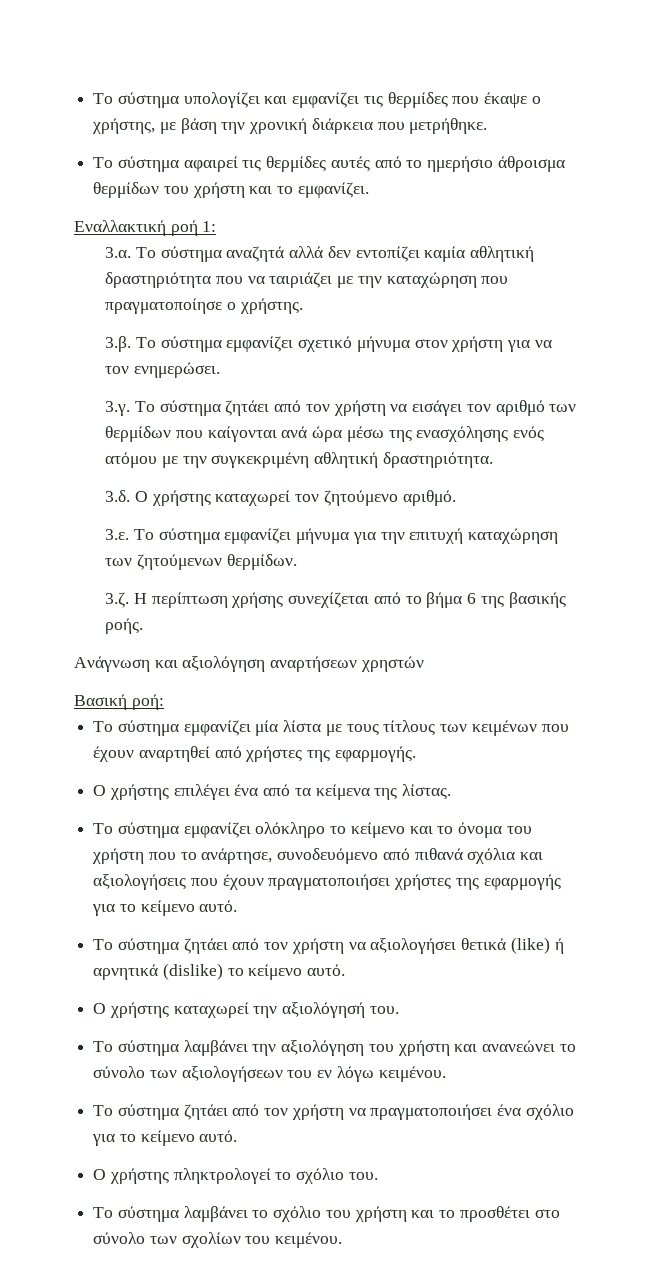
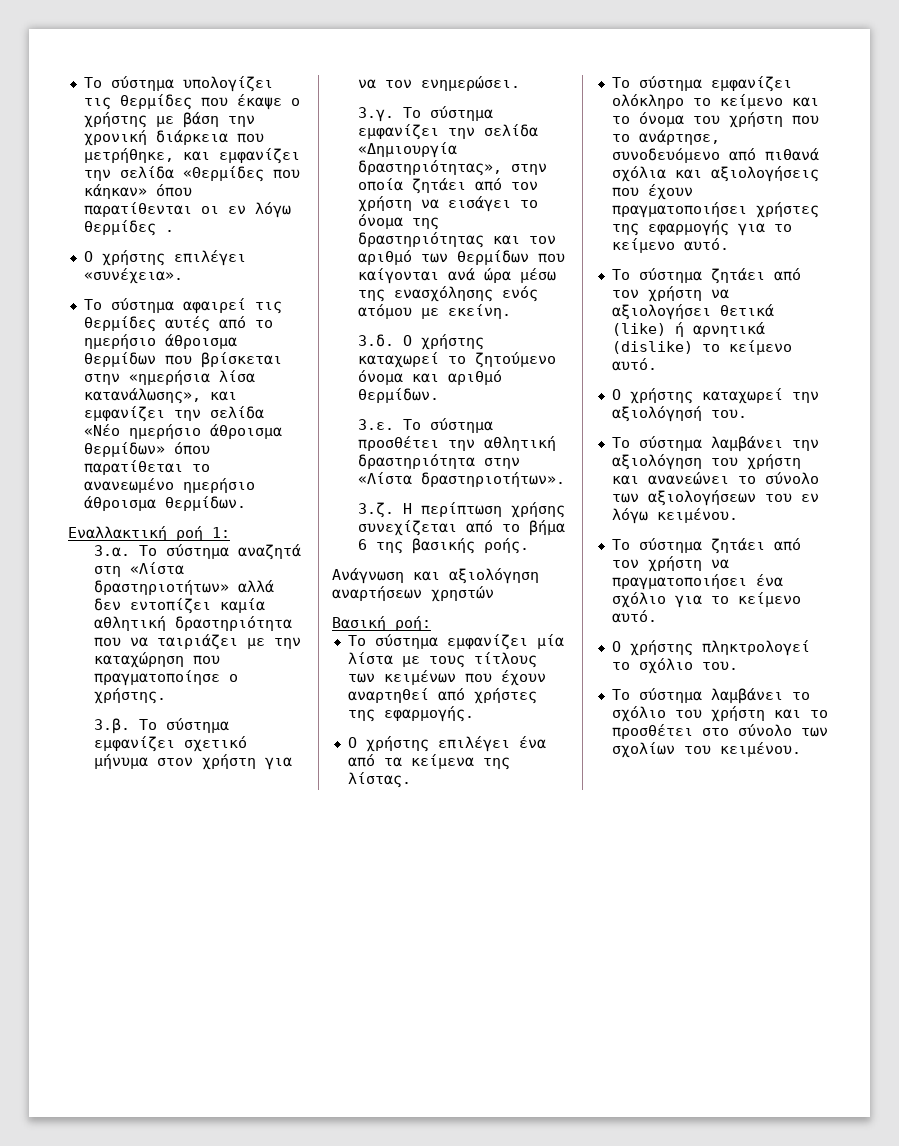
[264,92,360,108] και εμφανίζει -> (273, 84) none
[92,118,156,134] χρήστης, -> [83,112,147,128] χρήστης
[409,118,488,134] μετρήθηκε. -> [83,148,300,164] [83,166,300,182] [83,184,192,199] [83,202,291,218] [83,220,174,236] [83,250,246,266] [83,268,183,284] μετρήθηκε, και εμφανίζει την σελίδα «Θερμίδες που κάηκαν» όπου παρατίθενται οι εν λόγω θερμίδες . // Ο χρήστης επιλέγει «συνέχεια».
[163,182,369,198] του χρήστη και το εμφανίζει. -> [164,352,282,368] [83,370,255,385] [83,388,237,404] [83,406,264,422] [83,424,282,439] [83,442,210,457] [83,460,210,475] [83,478,255,493] [83,496,246,511] που βρίσκεται στην «ημερήσια λίσα κατανάλωσης», και εμφανίζει την σελίδα «Νέο ημερήσιο άθροισμα θερμίδων» όπου παρατίθεται το ανανεωμένο ημερήσιο άθροισμα θερμίδων.
(285, 254) none -> [94,562,185,577] [94,580,230,595] στη «Λίστα δραστηριοτήτων»
(221, 408) none -> [358,124,539,140] [358,142,458,158] [358,160,548,176] [358,178,404,191] εμφανίζει την σελίδα «Δημιουργία δραστηριότητας», στην οποία
(463, 408) none -> [520,200,539,208] [358,214,440,230] [358,232,521,248] το όνομα της δραστηριότητας και
[182,452,493,468] την συγκεκριμένη αθλητική δραστηριότητα. -> [448,304,512,319] εκείνη.
[295,490,456,506] [105,528,559,544] [105,554,297,570] τον ζητούμενο αριθμό. // 3.ε. Το σύστημα εμφανίζει μήνυμα για την επιτυχή καταχώρηση των ζητούμενων θερμίδων. -> [448,352,557,368] [358,370,503,385] [358,388,440,403] [358,418,494,433] [358,436,557,451] [358,454,521,469] [358,472,566,487] το ζητούμενο όνομα και αριθμό θερμίδων. // 3.ε. Το σύστημα προσθέτει την αθλητική δραστηριότητα στην «Λίστα δραστηριοτήτων».

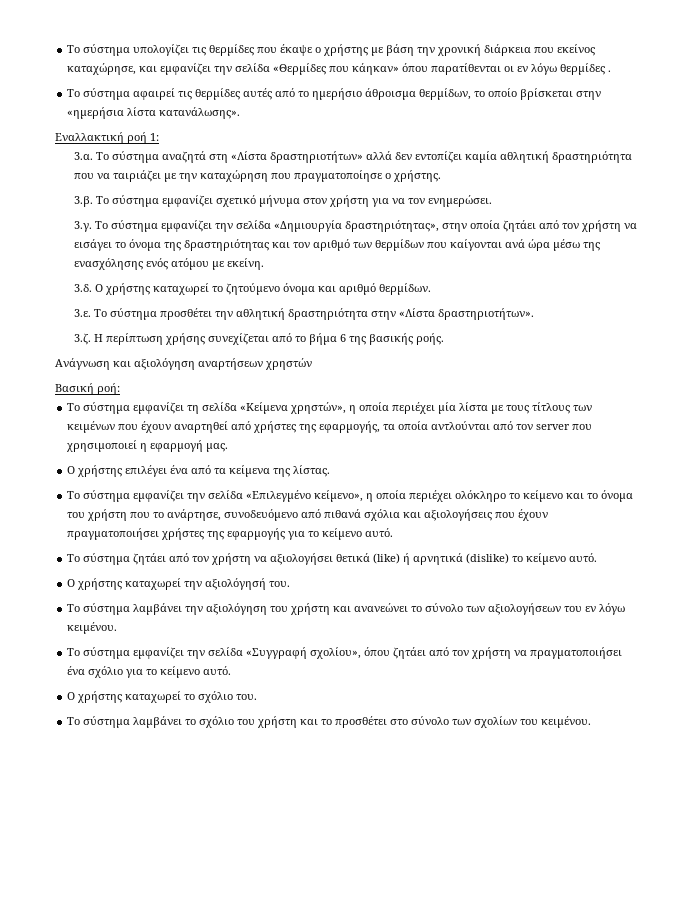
[83,148,174,163] μετρήθηκε, -> [557,44,596,56] [67,63,137,75] εκείνος καταχώρησε,
[83,250,246,266] [83,268,183,284] // Ο χρήστης επιλέγει «συνέχεια». -> (612, 71) none
[83,352,282,368] [83,370,255,385] [83,388,237,404] [83,406,264,422] [83,424,282,439] [83,442,210,457] [83,460,210,475] [83,478,255,493] [83,496,246,511] θερμίδων που βρίσκεται στην «ημερήσια λίσα κατανάλωσης», και εμφανίζει την σελίδα «Νέο ημερήσιο άθροισμα θερμίδων» όπου παρατίθεται το ανανεωμένο ημερήσιο άθροισμα θερμίδων. -> [419,88,602,100] [67,107,241,119] θερμίδων, το οποίο βρίσκεται στην «ημερήσια λίστα κατανάλωσης».
(528, 642) none -> [187,402,436,414] τη σελίδα «Κείμενα χρηστών», η οποία περιέχει
[383,706,474,722] εφαρμογής. -> [319,421,593,433] [66,440,229,452] εφαρμογής, τα οποία αντλούνται από τον server που χρησιμοποιεί η εφαρμογή μας.
(792, 84) none -> [187,490,453,502] την σελίδα «Επιλεγμένο κείμενο», η οποία περιέχει
(702, 545) none -> [133,647,391,659] εμφανίζει την σελίδα «Συγγραφή σχολίου», όπου
[701,640,810,656] πληκτρολογεί -> [125,691,182,703] καταχωρεί

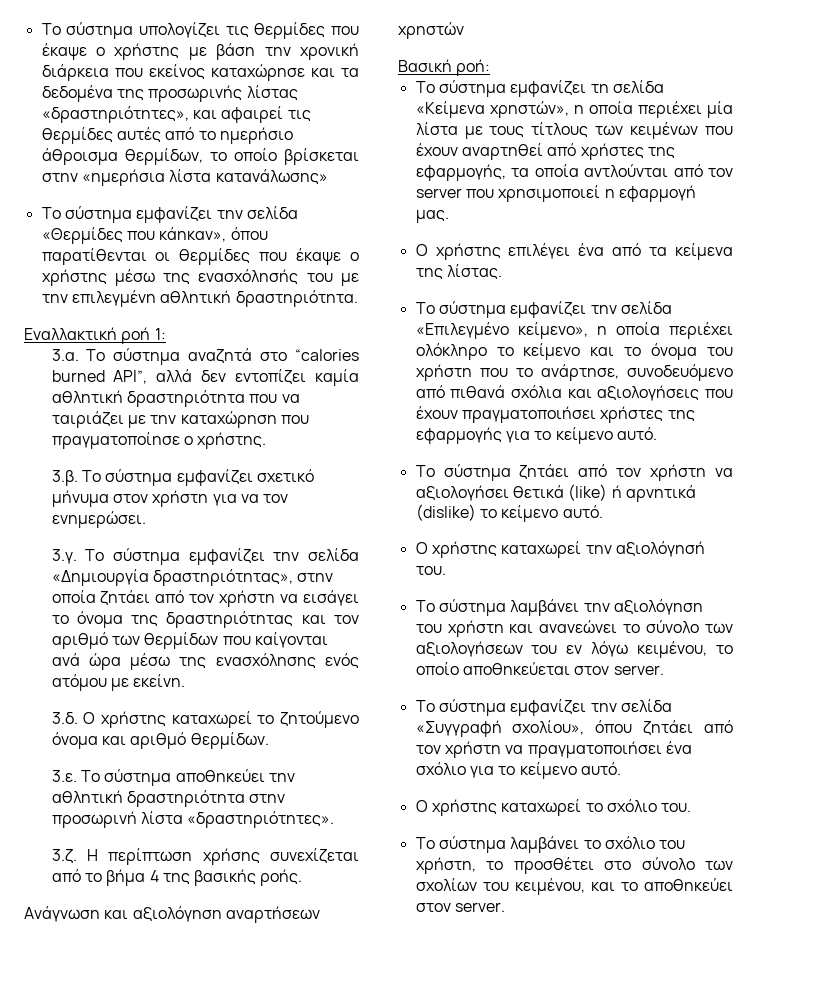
[67,63,612,75] [67,88,131,100] καταχώρησε, και εμφανίζει την σελίδα «Θερμίδες που κάηκαν» όπου παρατίθενται οι εν λόγω θερμίδες . // Το σύστημα -> [210,64,359,81] [41,85,298,102] [41,106,217,123] καταχώρησε και τα δεδομένα της προσωρινής λίστας «δραστηριότητες», και
[159,107,241,119] κατανάλωσης». -> [215,169,328,184] [41,206,298,223] [41,227,268,244] [41,248,359,265] [41,269,359,286] [41,290,358,307] κατανάλωσης» // Το σύστημα εμφανίζει την σελίδα «Θερμίδες που κάηκαν», όπου παρατίθενται οι θερμίδες που έκαψε ο χρήστης μέσω της ενασχόλησής του με την επιλεγμένη αθλητική δραστηριότητα.
[208,151,363,163] στη «Λίστα δραστηριοτήτων» -> [260,349,360,361] [51,370,148,384] στο “calories burned API”,
[159,308,212,320] προσθέτει -> [175,769,265,782] αποθηκεύει
[398,308,534,320] «Λίστα δραστηριοτήτων». -> [51,811,335,828] προσωρινή λίστα «δραστηριότητες».
[339,334,346,342] 6 -> [149,870,159,882] 4
[67,622,118,634] κειμένου. -> [637,641,733,658] [415,662,664,675] κειμένου, το οποίο αποθηκεύεται στον server.
[257,716,319,728] χρήστη και -> [415,857,476,874] χρήστη,
[541,716,592,728] κειμένου. -> [514,878,733,895] [415,902,505,912] κειμένου, και το αποθηκεύει στον server.

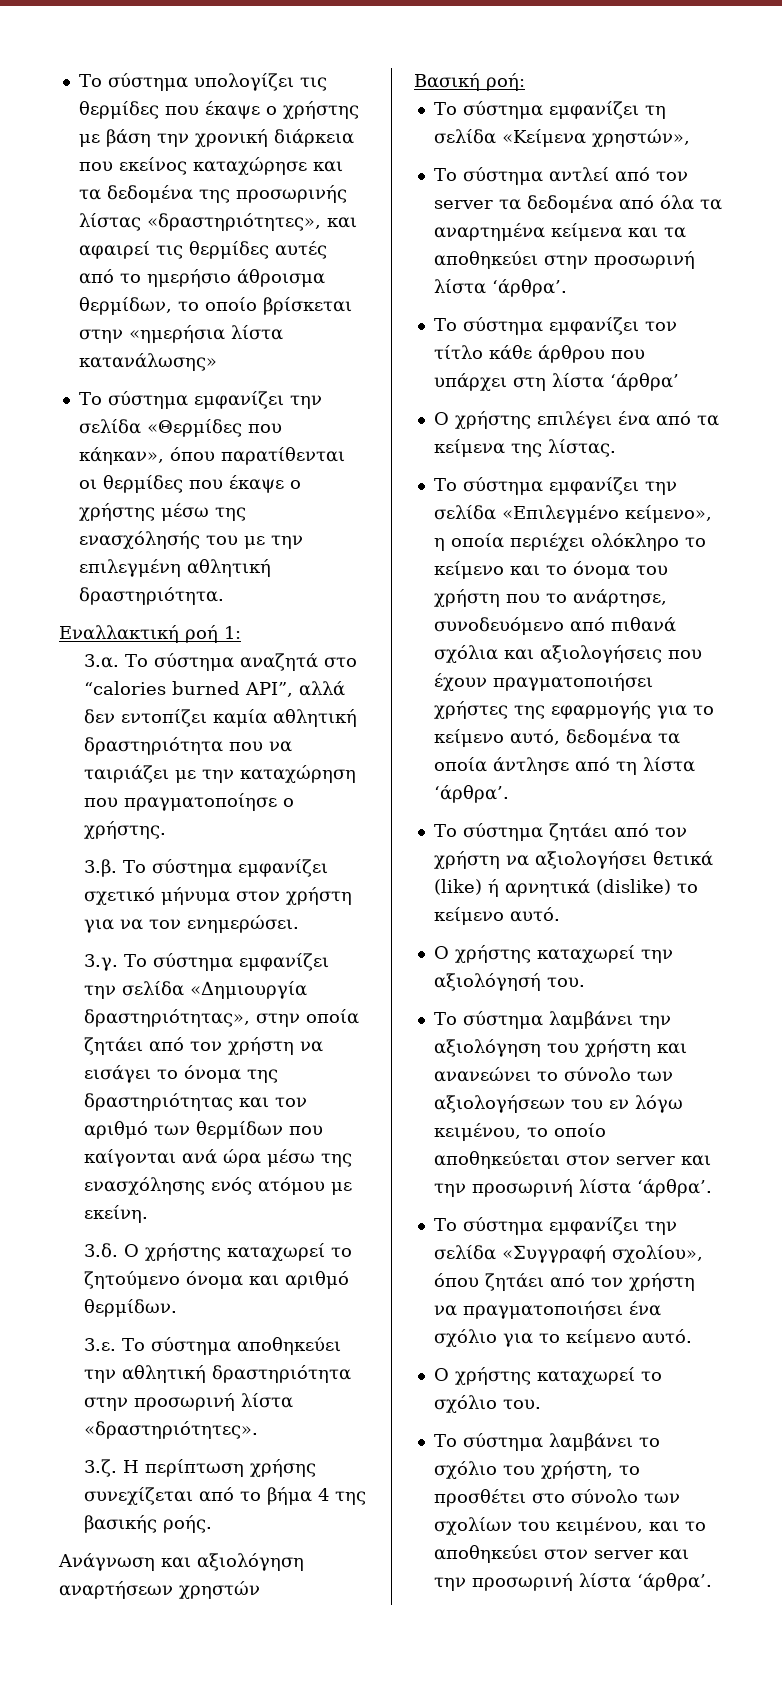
[573,101,733,118] [415,122,733,139] [415,143,675,160] [415,164,733,181] [415,185,696,202] [415,210,449,223] η οποία περιέχει μία λίστα με τους τίτλους των κειμένων που έχουν αναρτηθεί από χρήστες της εφαρμογής, τα οποία αντλούνται από τον server που χρησιμοποιεί η εφαρμογή μας. -> [433,167,688,185] [433,195,722,213] [433,223,686,241] [433,251,695,269] [433,279,567,297] [433,317,677,335] [433,345,645,363] [433,373,679,391] // Το σύστημα αντλεί από τον server τα δεδομένα από όλα τα αναρτημένα κείμενα και τα αποθηκεύει στην προσωρινή λίστα ‘άρθρα’. // Το σύστημα εμφανίζει τον τίτλο κάθε άρθρου που υπάρχει στη λίστα ‘άρθρα’
[616,427,657,440] αυτό. -> [509,729,680,747] [433,757,695,775] [433,785,509,803] αυτό, δεδομένα τα οποία άντλησε από τη λίστα ‘άρθρα’.
[613,665,664,675] server. -> [615,1155,711,1166] [433,1179,712,1197] server και την προσωρινή λίστα ‘άρθρα’.
[454,902,505,912] server. -> [593,1549,689,1560] [433,1573,712,1591] server και την προσωρινή λίστα ‘άρθρα’.

